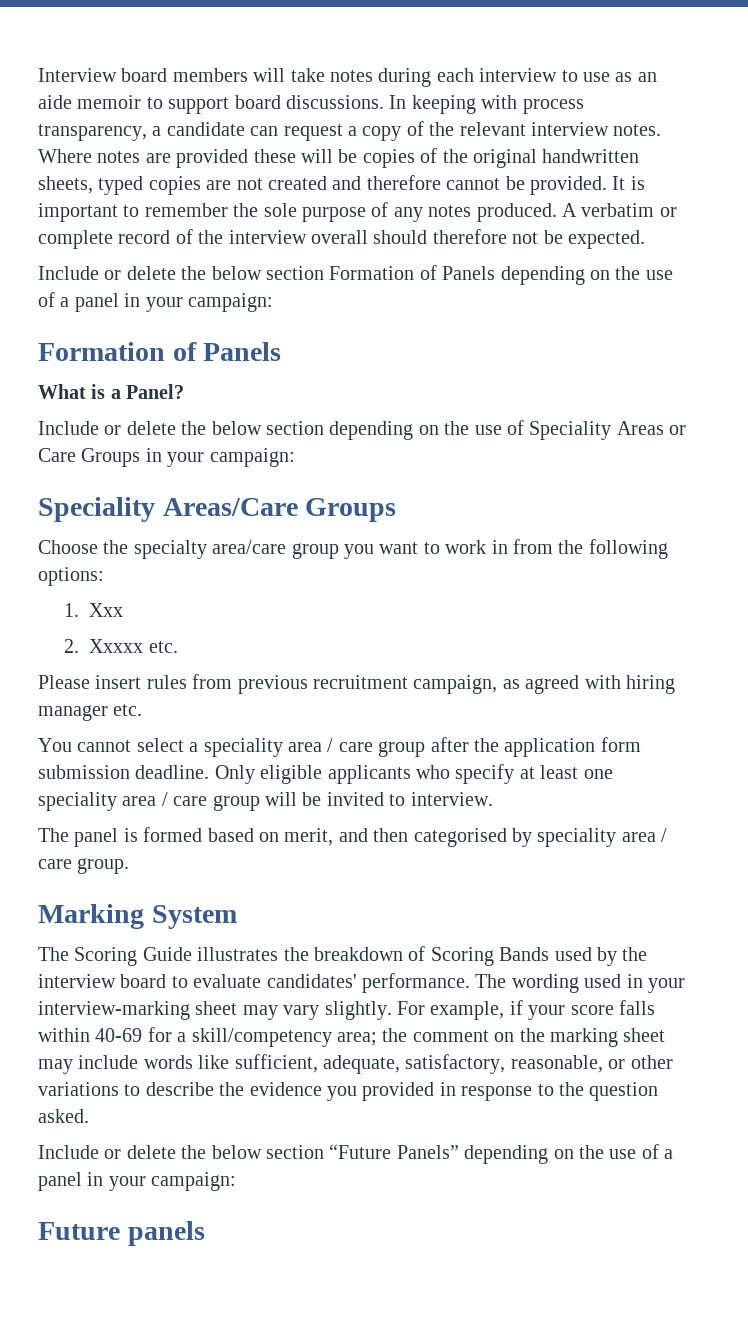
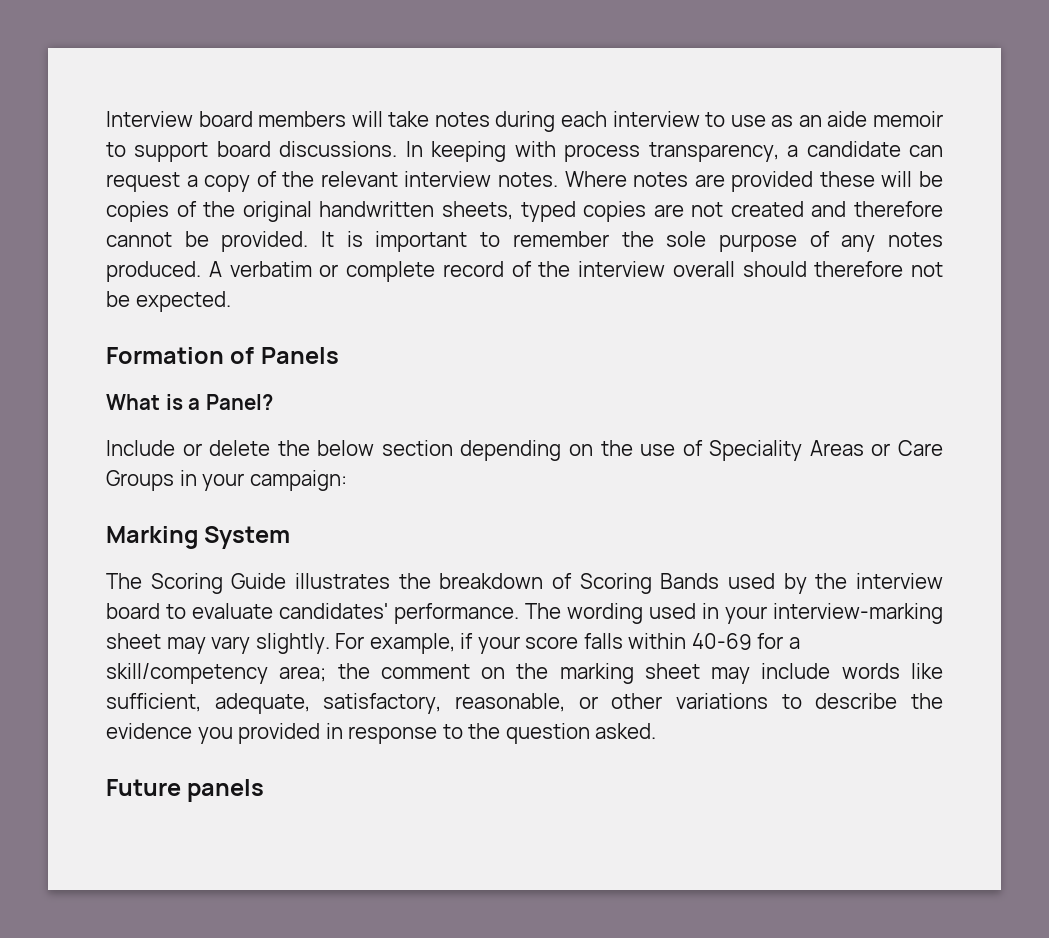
[38,265,673,285] [38,292,273,312] // Include or delete the below section Formation of Panels depending on the use of a panel in your campaign: -> (231, 301) none
[38,497,397,522] [38,539,668,559] [38,567,104,586] [63,603,124,617] [63,639,178,653] [38,674,675,694] [38,704,143,721] [38,737,641,757] [38,764,613,784] [38,792,493,811] [38,827,668,847] [38,858,130,874] // Speciality Areas/Care Groups // Choose the specialty area/care group you want to work in from the following options: // 1. Xxx // 2. Xxxxx etc. // Please insert rules from previous recruitment campaign, as agreed with hiring manager etc. // You cannot select a speciality area / care group after the application form submission deadline. Only eligible applicants who specify at least one speciality area / care group will be invited to interview. // The panel is formed based on merit, and then categorised by speciality area / care group. -> (347, 480) none
[38,1144,674,1164] [38,1172,237,1191] // Include or delete the below section “Future Panels” depending on the use of a panel in your campaign: -> (657, 731) none

